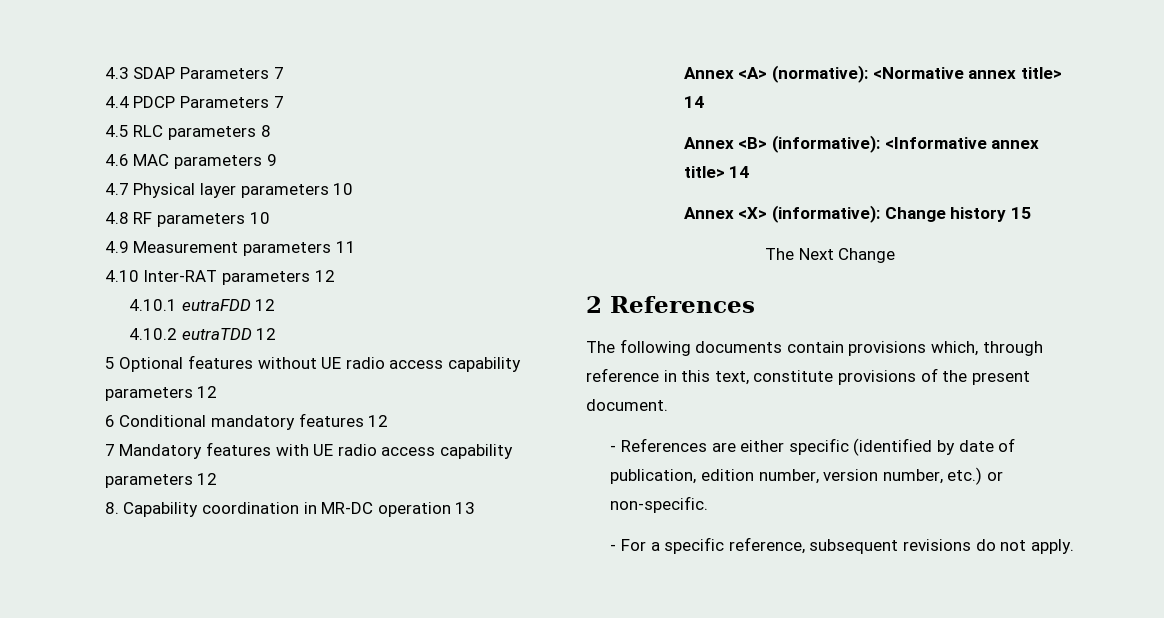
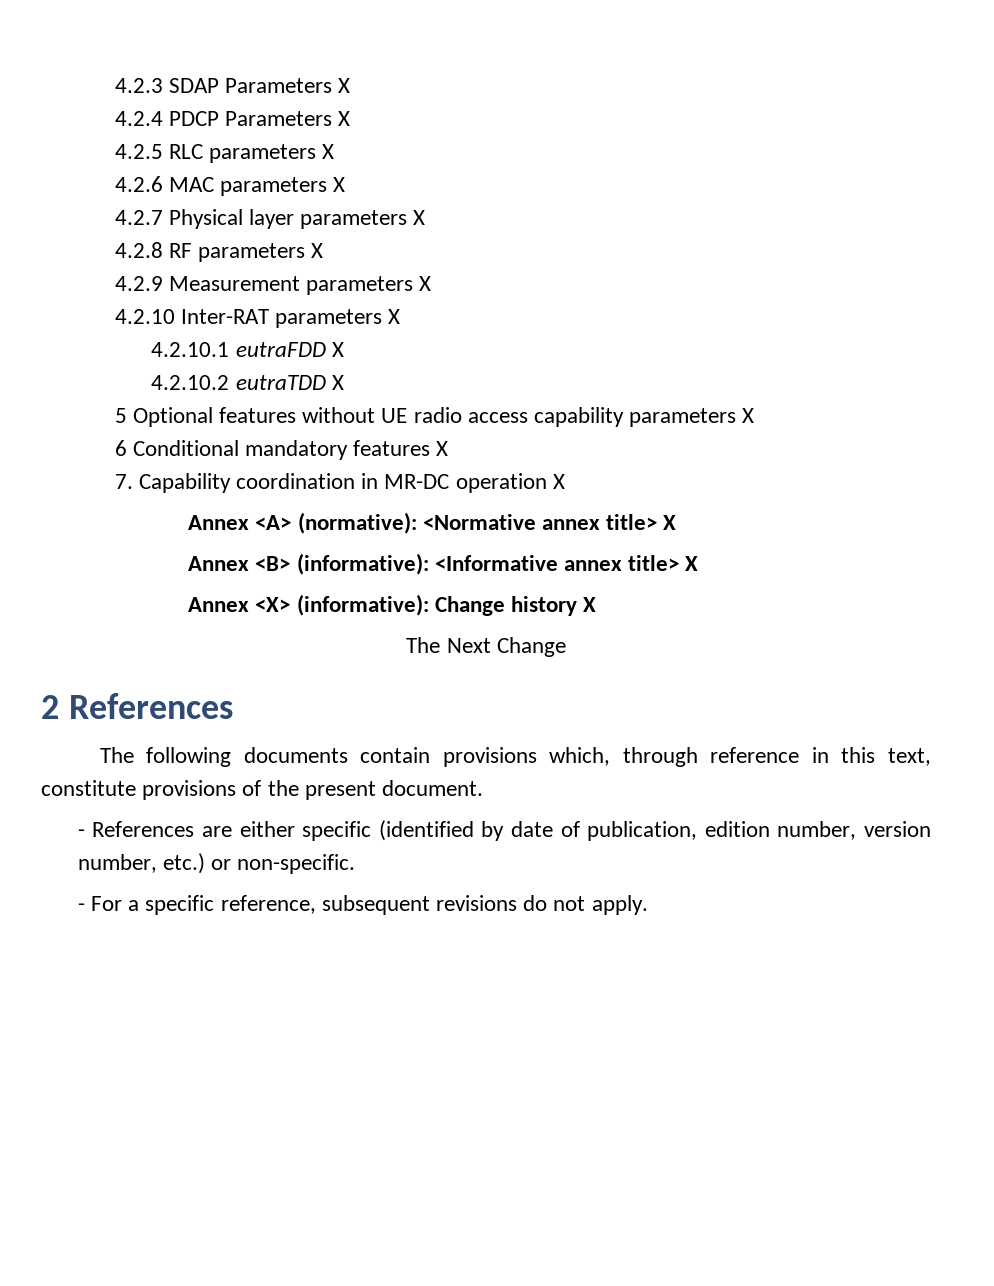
[104,67,129,79] 4.3 -> [114,78,163,93] 4.2.3
[273,67,284,79] [104,96,284,108] [104,125,271,140] [104,154,277,169] [104,183,354,198] [104,212,270,227] [104,241,356,256] [104,270,335,285] [129,299,276,311] [129,328,277,340] 7 // 4.4 PDCP Parameters 7 // 4.5 RLC parameters 8 // 4.6 MAC parameters 9 // 4.7 Physical layer parameters 10 // 4.8 RF parameters 10 // 4.9 Measurement parameters 11 // 4.10 Inter-RAT parameters 12 // 4.10.1 eutraFDD 12 // 4.10.2 eutraTDD 12 -> [338,78,351,93] [114,111,351,126] [114,144,335,163] [114,176,346,196] [114,209,426,229] [114,242,324,262] [114,276,432,295] [114,309,401,328] [151,342,344,357] [151,375,344,390] X // 4.2.4 PDCP Parameters X // 4.2.5 RLC parameters X // 4.2.6 MAC parameters X // 4.2.7 Physical layer parameters X // 4.2.8 RF parameters X // 4.2.9 Measurement parameters X // 4.2.10 Inter-RAT parameters X // 4.2.10.1 eutraFDD X // 4.2.10.2 eutraTDD X
[197,386,218,398] 12 -> [742,408,755,423] X
[368,415,389,427] [104,442,513,459] [104,473,218,488] [104,502,119,514] 12 // 7 Mandatory features with UE radio access capability parameters 12 // 8. -> [436,441,449,456] [114,474,133,489] X // 7.
[455,502,476,514] 13 -> [552,474,565,489] X
[683,96,704,108] 14 -> [663,515,677,530] X
[729,166,750,178] 14 -> [685,556,699,571] X
[1010,207,1031,219] 15 -> [583,597,597,612] X

